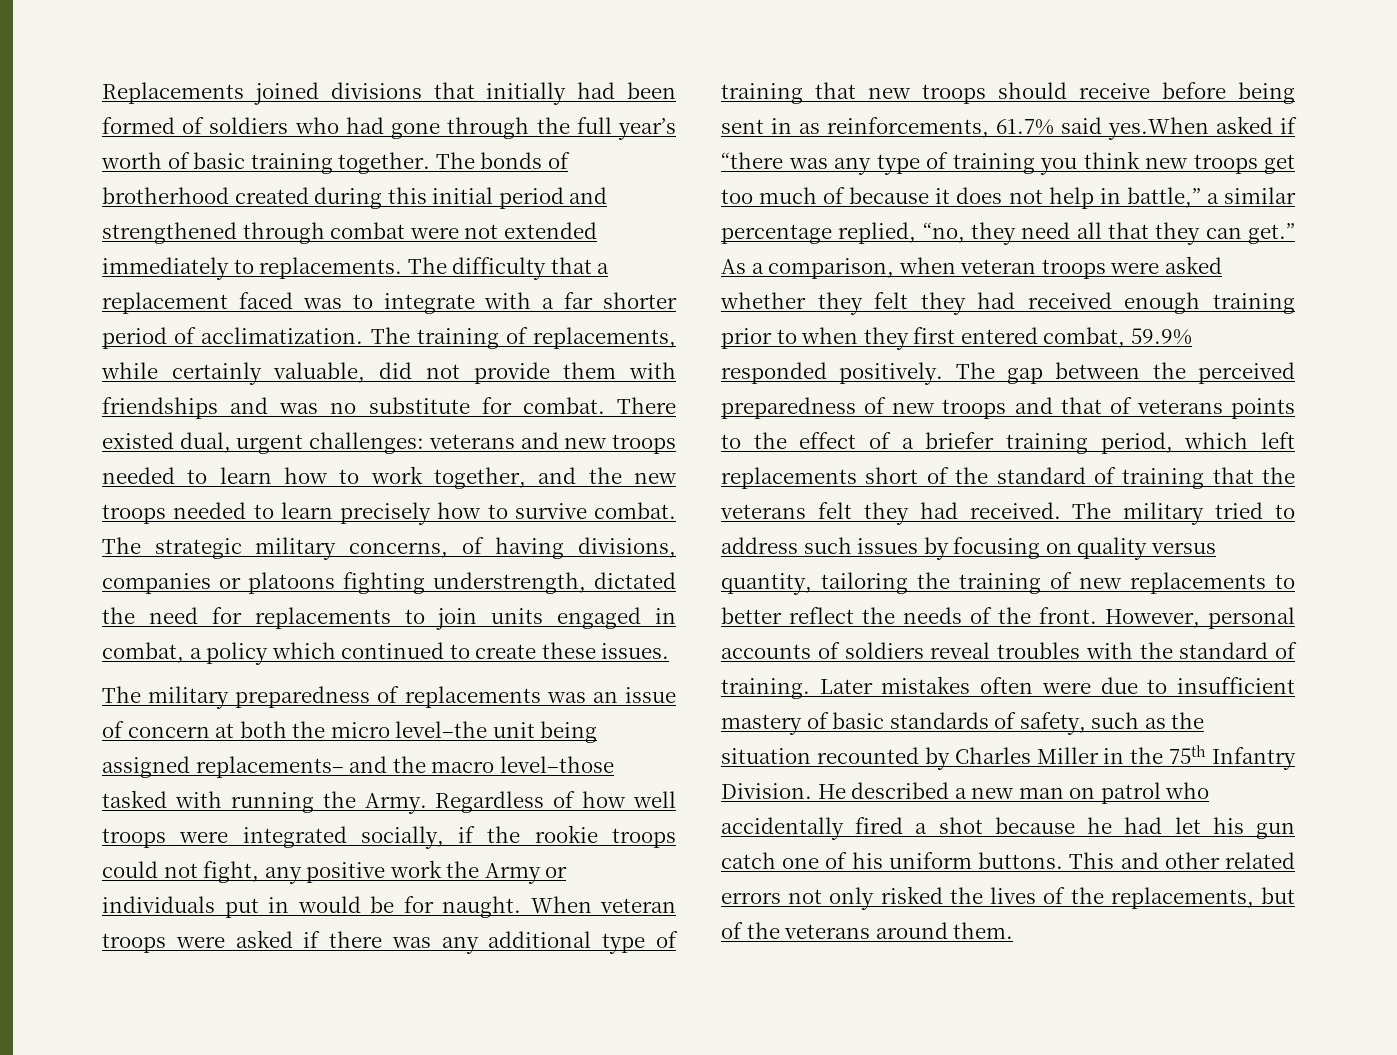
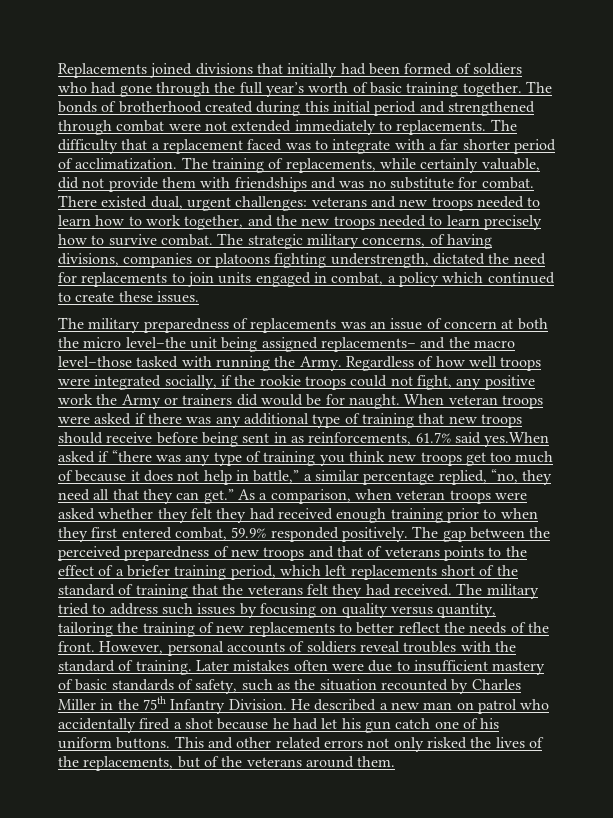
[102,896,289,918] individuals put in -> [182,394,258,406] trainers did

